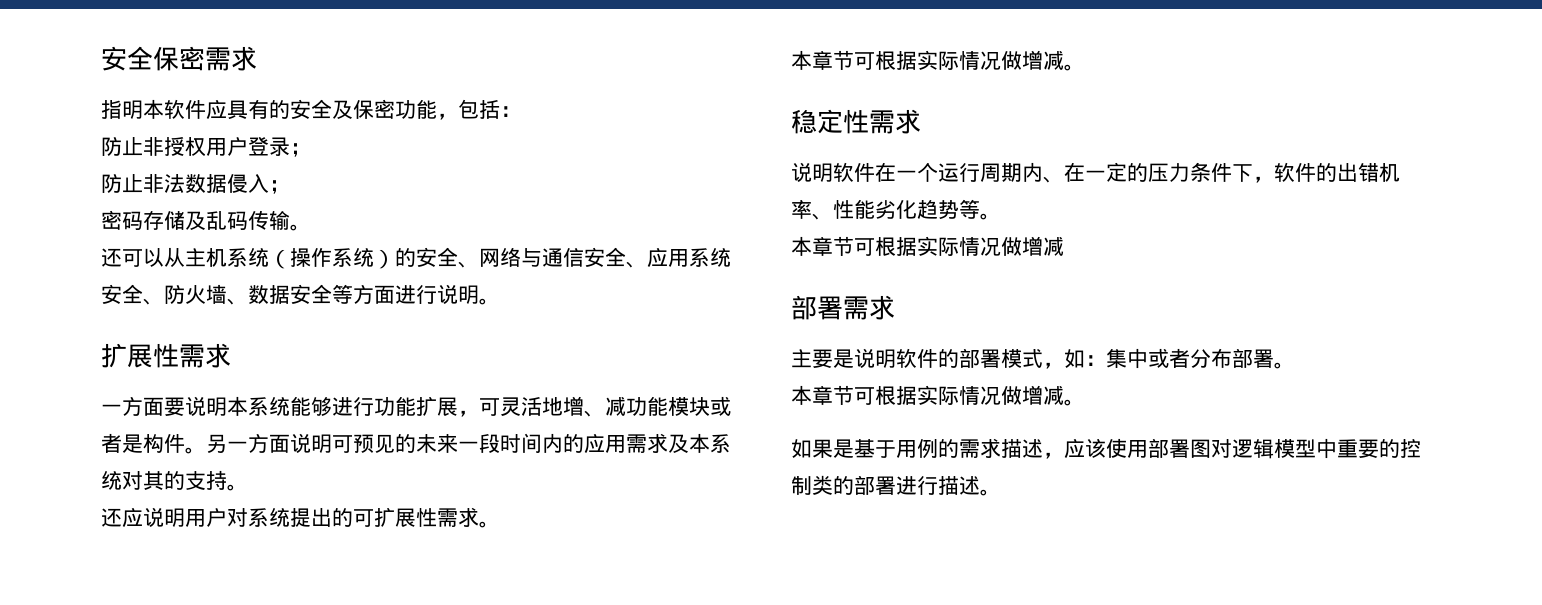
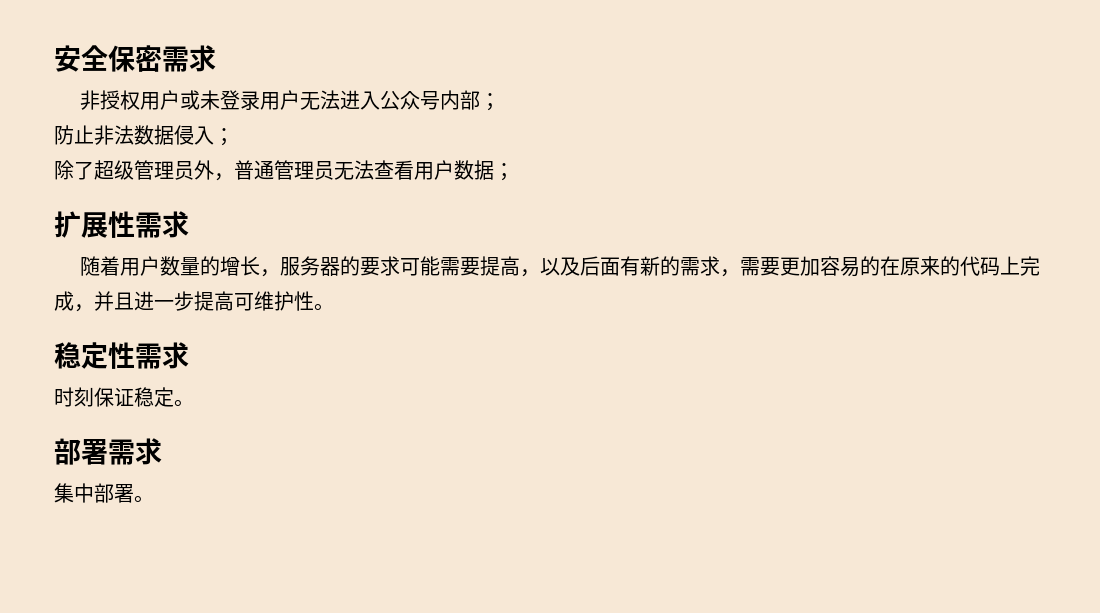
[101,99,521,120] [101,137,290,157] 指明本软件应具有的安全及保密功能，包括： // 防止非授权用户登录 -> [80,90,481,110] 非授权用户或未登录用户无法进入公众号内部
[101,210,311,231] [101,247,731,269] [101,284,500,305] [101,343,231,368] [101,396,731,417] [101,433,731,454] [101,470,248,491] [101,507,500,528] [791,50,1085,71] [791,109,921,134] [791,162,1400,183] [791,199,1001,220] [791,236,1064,256] [791,295,895,320] [791,348,1295,369] [791,385,1085,406] [791,438,1421,459] [791,475,980,495] 密码存储及乱码传输。 // 还可以从主机系统（操作系统）的安全、网络与通信安全、应用系统安全、防火墙、数据安全等方面进行说明。 // 扩展性需求 // 一方面要说明本系统能够进行功能扩展，可灵活地增、减功能模块或者是构件。另一方面说明可预见的未来一段时间内的应用需求及本系统对其的支持。 // 还应说明用户对系统提出的可扩展性需求。 // 本章节可根据实际情况做增减。 // 稳定性需求 // 说明软件在一个运行周期内、在一定的压力条件下，软件的出错机率、性能劣化趋势等。 // 本章节可根据实际情况做增减 // 部署需求 // 主要是说明软件的部署模式，如：集中或者分布部署。 // 本章节可根据实际情况做增减。 // 如果是基于用例的需求描述，应该使用部署图对逻辑模型中重要的控制类的部署进行描述 -> [54,160,514,181] [54,211,189,238] [80,256,1041,277] [54,291,334,312] [54,342,189,369] [54,387,194,407] [54,438,162,465] [54,483,134,503] 除了超级管理员外，普通管理员无法查看用户数据； // 扩展性需求 // 随着用户数量的增长，服务器的要求可能需要提高，以及后面有新的需求，需要更加容易的在原来的代码上完成，并且进一步提高可维护性。 // 稳定性需求 // 时刻保证稳定。 // 部署需求 // 集中部署

